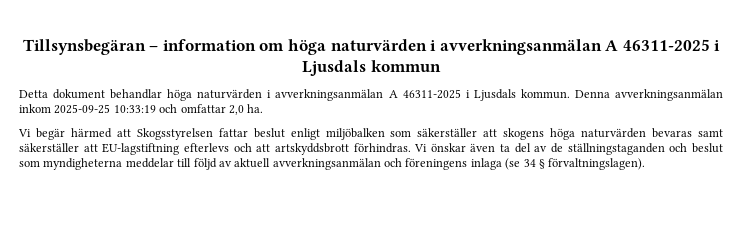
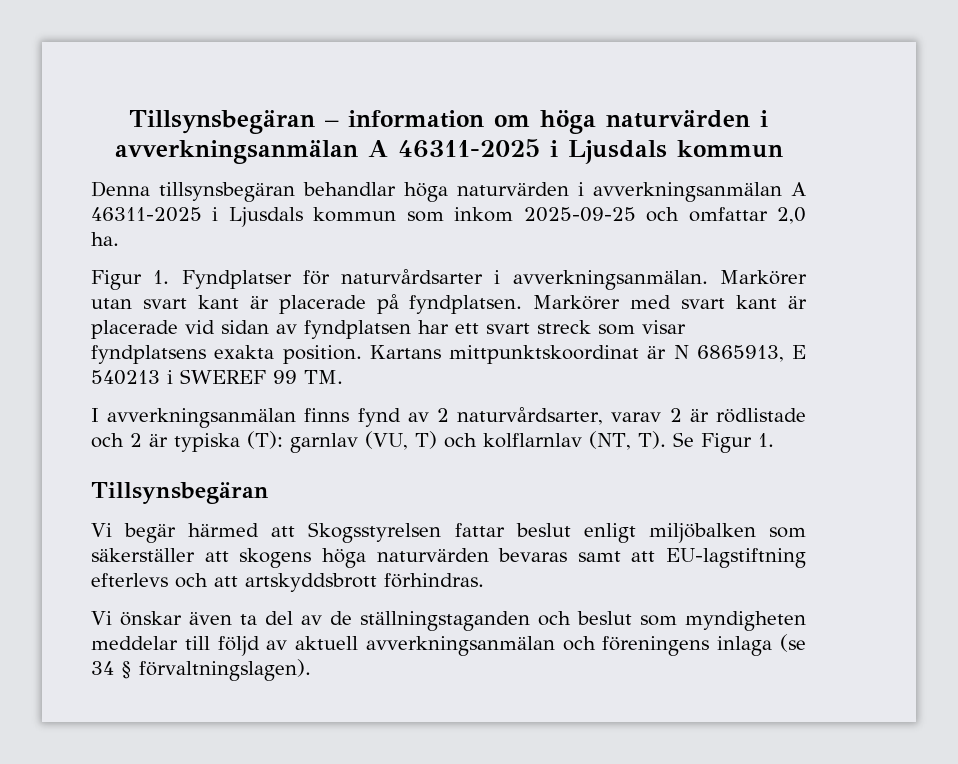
[19,89,106,99] Detta dokument -> [91,181,295,202] Denna tillsynsbegäran
[520,89,724,101] kommun. Denna avverkningsanmälan -> [313,207,444,222] kommun som
[113,105,156,113] 10:33:19 -> (636, 214) none
(264, 108) none -> [91,269,807,290] [91,294,807,314] [91,320,686,339] [91,345,806,364] [91,369,343,385] [91,407,807,428] [91,431,774,453] [91,482,269,504] // Figur 1. Fyndplatser för naturvårdsarter i avverkningsanmälan. Markörer utan svart kant är placerade på fyndplatsen. Markörer med svart kant är placerade vid sidan av fyndplatsen har ett svart streck som visar fyndplatsens exakta position. Kartans mittpunktskoordinat är N 6865913, E 540213 i SWEREF 99 TM. // I avverkningsanmälan finns fynd av 2 naturvårdsarter, varav 2 är rödlistade och 2 är typiska (T): garnlav (VU, T) och kolflarnlav (NT, T). Se Figur 1. // Tillsynsbegäran
[19,143,79,152] säkerställer -> (621, 556) none
(411, 148) none -> (484, 580) //
[43,158,123,170] myndigheterna -> [685,611,806,631] myndigheten

